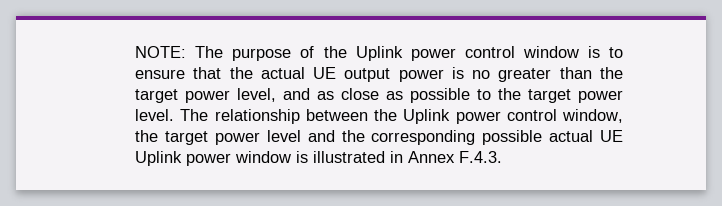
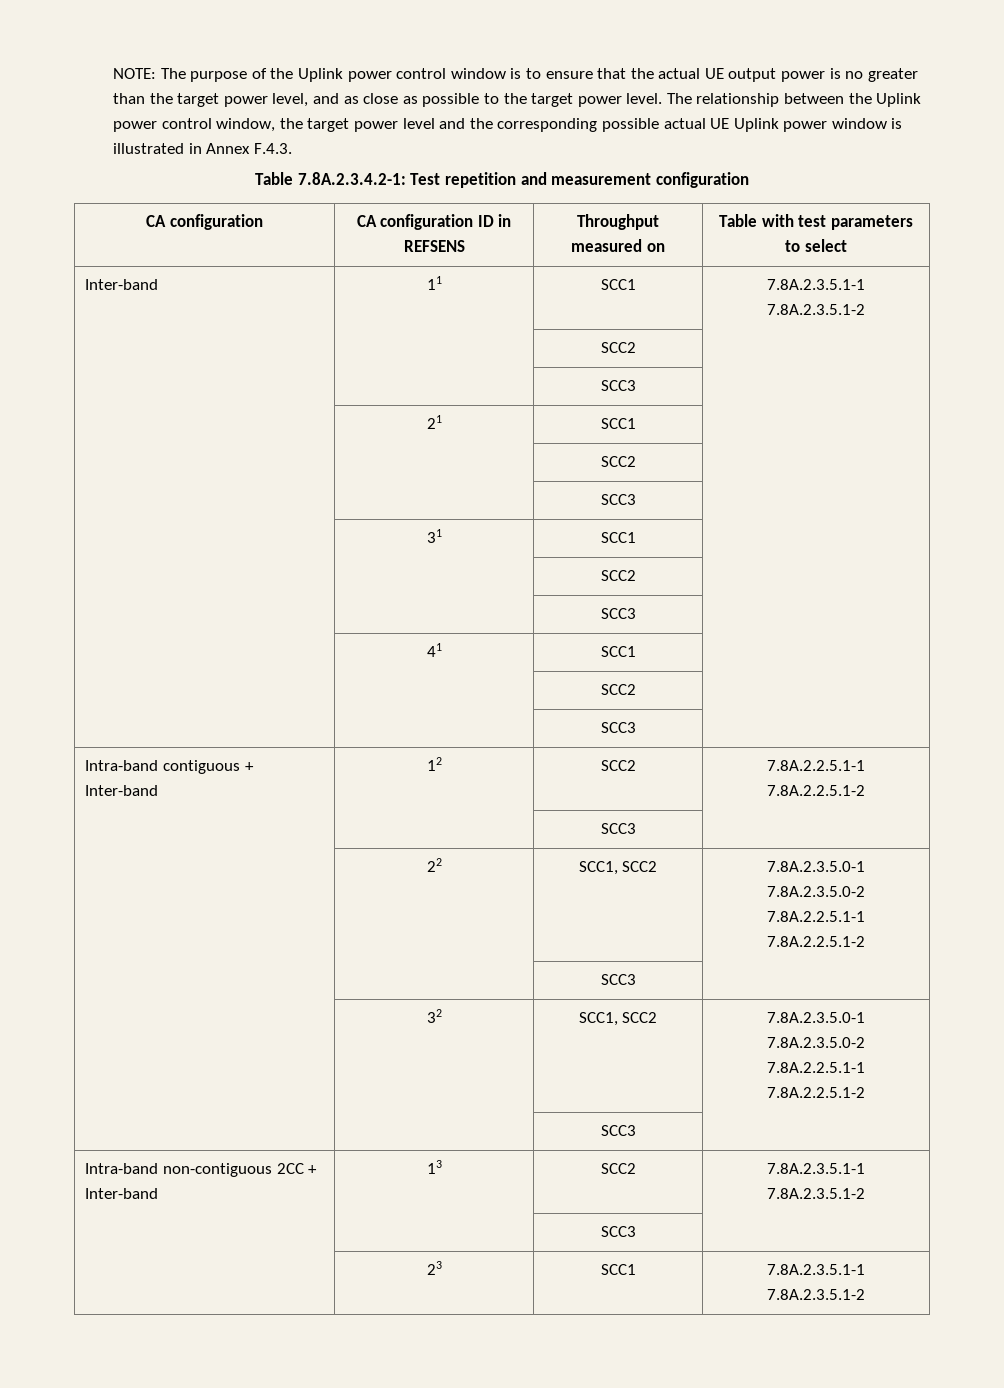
(503, 157) none -> [255,172,749,188] [146,214,263,230] [356,214,512,230] [403,240,465,252] [577,214,659,230] [571,239,665,252] [719,214,913,230] [785,239,847,252] [85,279,159,290] [426,276,442,290] [600,279,636,290] [767,279,865,290] [767,304,865,315] [600,342,636,353] [600,380,636,391] [426,415,442,429] [600,418,636,429] [600,456,636,467] [600,494,636,505] [426,529,442,543] [600,532,636,543] [600,570,636,581] [600,608,636,619] [426,643,442,657] [600,646,636,657] [600,684,636,695] [600,722,636,733] [85,760,254,774] [85,785,159,796] [426,757,442,771] [600,760,636,771] [767,760,865,771] [767,785,865,796] [600,823,636,834] [426,858,442,872] [578,861,658,875] [767,861,865,872] [767,886,865,897] [767,911,865,922] [767,936,865,947] [600,974,636,985] [426,1009,442,1023] [578,1012,658,1026] [767,1012,865,1023] [767,1037,865,1048] [767,1062,865,1073] [767,1087,865,1098] [600,1125,636,1136] [85,1163,318,1177] [85,1188,159,1199] [426,1160,442,1174] [600,1163,636,1174] [767,1163,865,1174] [767,1188,865,1199] [600,1226,636,1237] [426,1261,442,1275] [600,1264,636,1275] [767,1264,865,1275] [767,1289,865,1300] // Table 7.8A.2.3.4.2-1: Test repetition and measurement configuration // CA configuration | CA configuration ID in REFSENS | Throughput measured on | Table with test parameters to select // Inter-band | 11 | SCC1 | 7.8A.2.3.5.1-1 // 7.8A.2.3.5.1-2 // | | SCC2 | // | | SCC3 | // | 21 | SCC1 | // | | SCC2 | // | | SCC3 | // | 31 | SCC1 | // | | SCC2 | // | | SCC3 | // | 41 | SCC1 | // | | SCC2 | // | | SCC3 | // Intra-band contiguous + Inter-band | 12 | SCC2 | 7.8A.2.2.5.1-1 // 7.8A.2.2.5.1-2 // | | SCC3 | // | 22 | SCC1, SCC2 | 7.8A.2.3.5.0-1 // 7.8A.2.3.5.0-2 // 7.8A.2.2.5.1-1 // 7.8A.2.2.5.1-2 // | | SCC3 | // | 32 | SCC1, SCC2 | 7.8A.2.3.5.0-1 // 7.8A.2.3.5.0-2 // 7.8A.2.2.5.1-1 // 7.8A.2.2.5.1-2 // | | SCC3 | // Intra-band non-contiguous 2CC + Inter-band | 13 | SCC2 | 7.8A.2.3.5.1-1 // 7.8A.2.3.5.1-2 // | | SCC3 | // | 23 | SCC1 | 7.8A.2.3.5.1-1 // 7.8A.2.3.5.1-2

